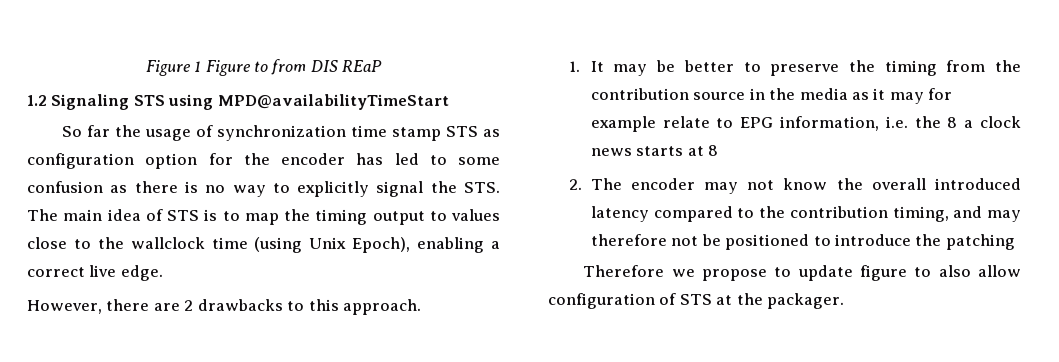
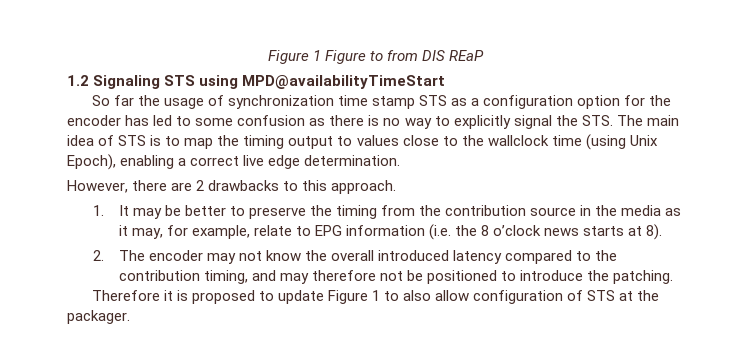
(501, 133) none -> [471,98,480,106] a
[120,265,163,281] edge. -> [268,155,401,169] edge determination.
[889,88,953,104] [590,116,1021,132] may for example relate to EPG information, i.e. the 8 a clock -> [131,224,542,240] may, for example, relate to EPG information (i.e. the 8 o’clock
[708,145,719,156] 8 -> [646,224,663,240] 8).
[945,234,1015,250] patching -> [613,270,674,284] patching.
[671,265,907,281] we propose to update figure -> [163,290,380,304] it is proposed to update Figure 1

